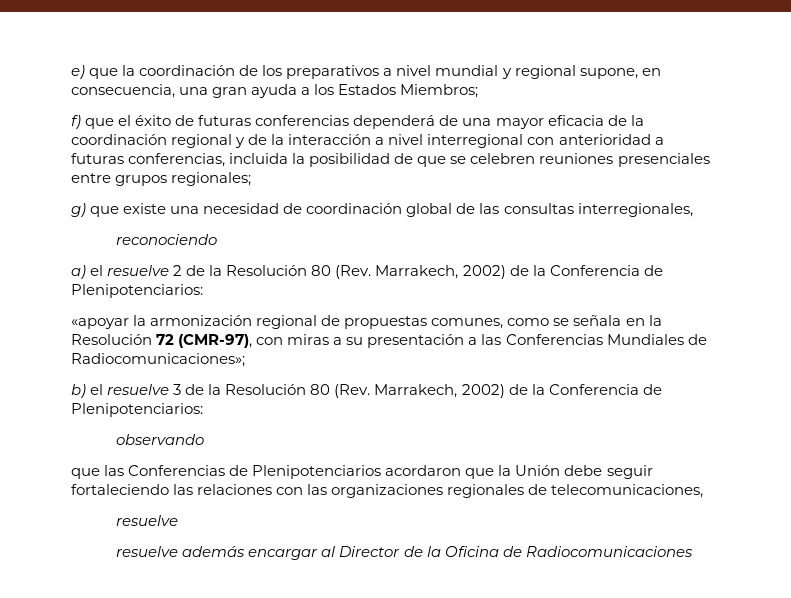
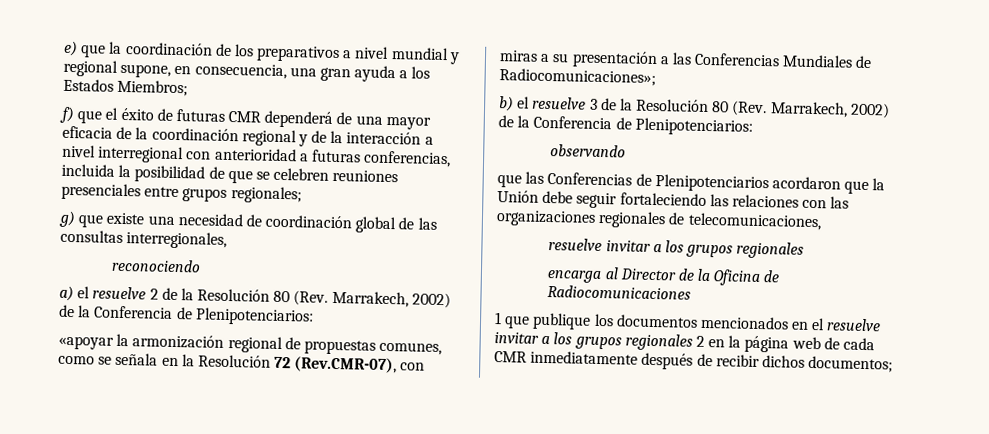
[255,115,350,126] conferencias -> [228,110,262,123] CMR
[178,334,253,348] (CMR-97), -> [294,356,398,374] (Rev.CMR-07),
[116,546,319,560] // resuelve además encargar -> [605,240,805,259] [547,270,603,284] invitar a los grupos regionales // encarga
(693, 551) none -> [494,312,882,332] [494,332,876,353] [494,350,894,373] // 1 que publique los documentos mencionados en el resuelve invitar a los grupos regionales 2 en la página web de cada CMR inmediatamente después de recibir dichos documentos;

